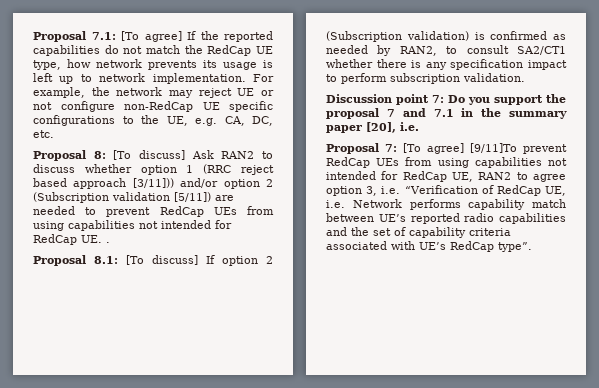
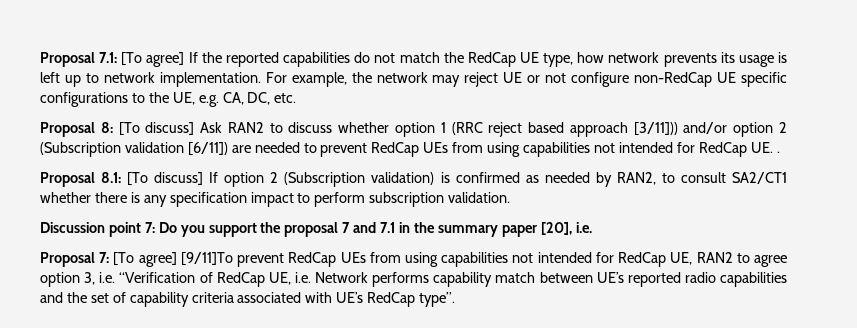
[174,192,211,202] [5/11]) -> [187,142,228,155] [6/11])

